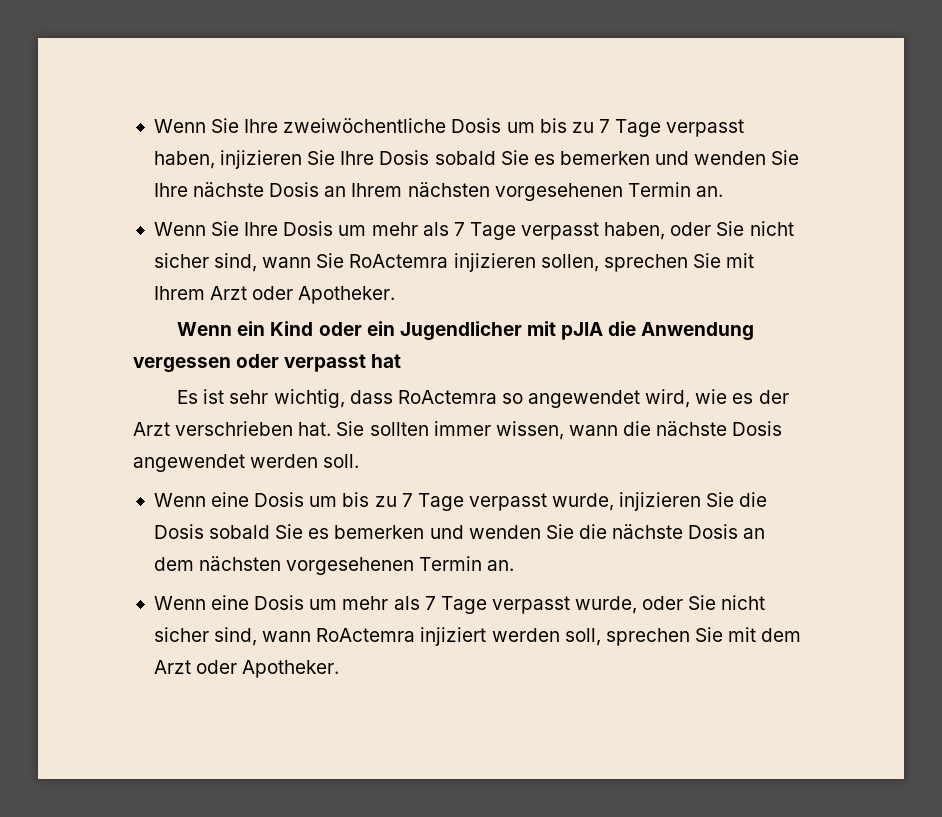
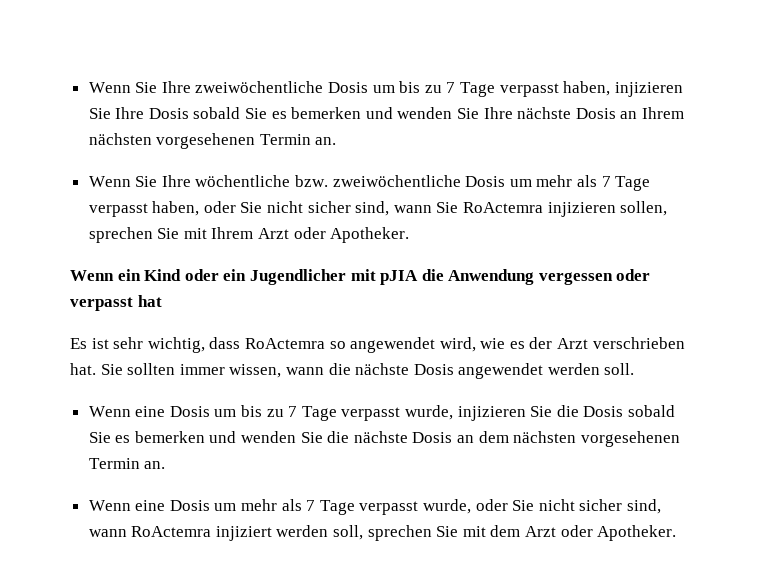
(279, 229) none -> [195,175,461,187] wöchentliche bzw. zweiwöchentliche

